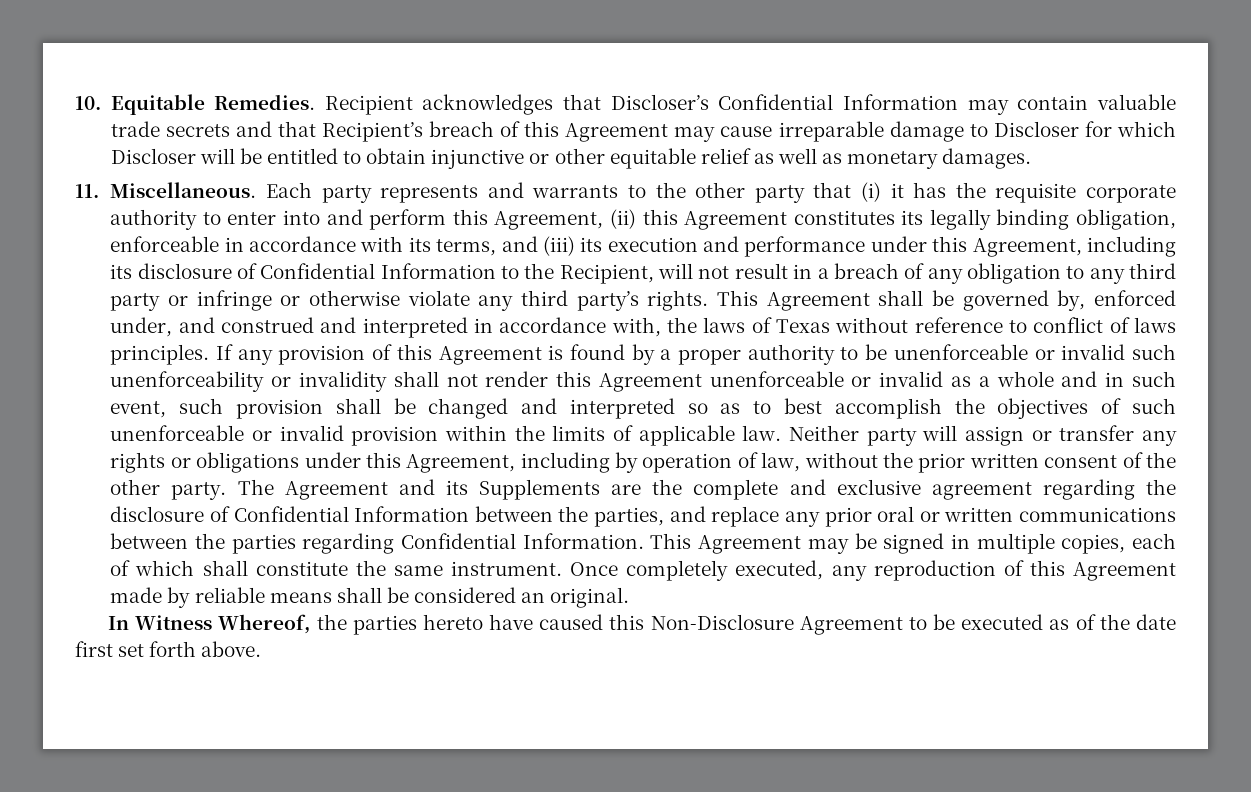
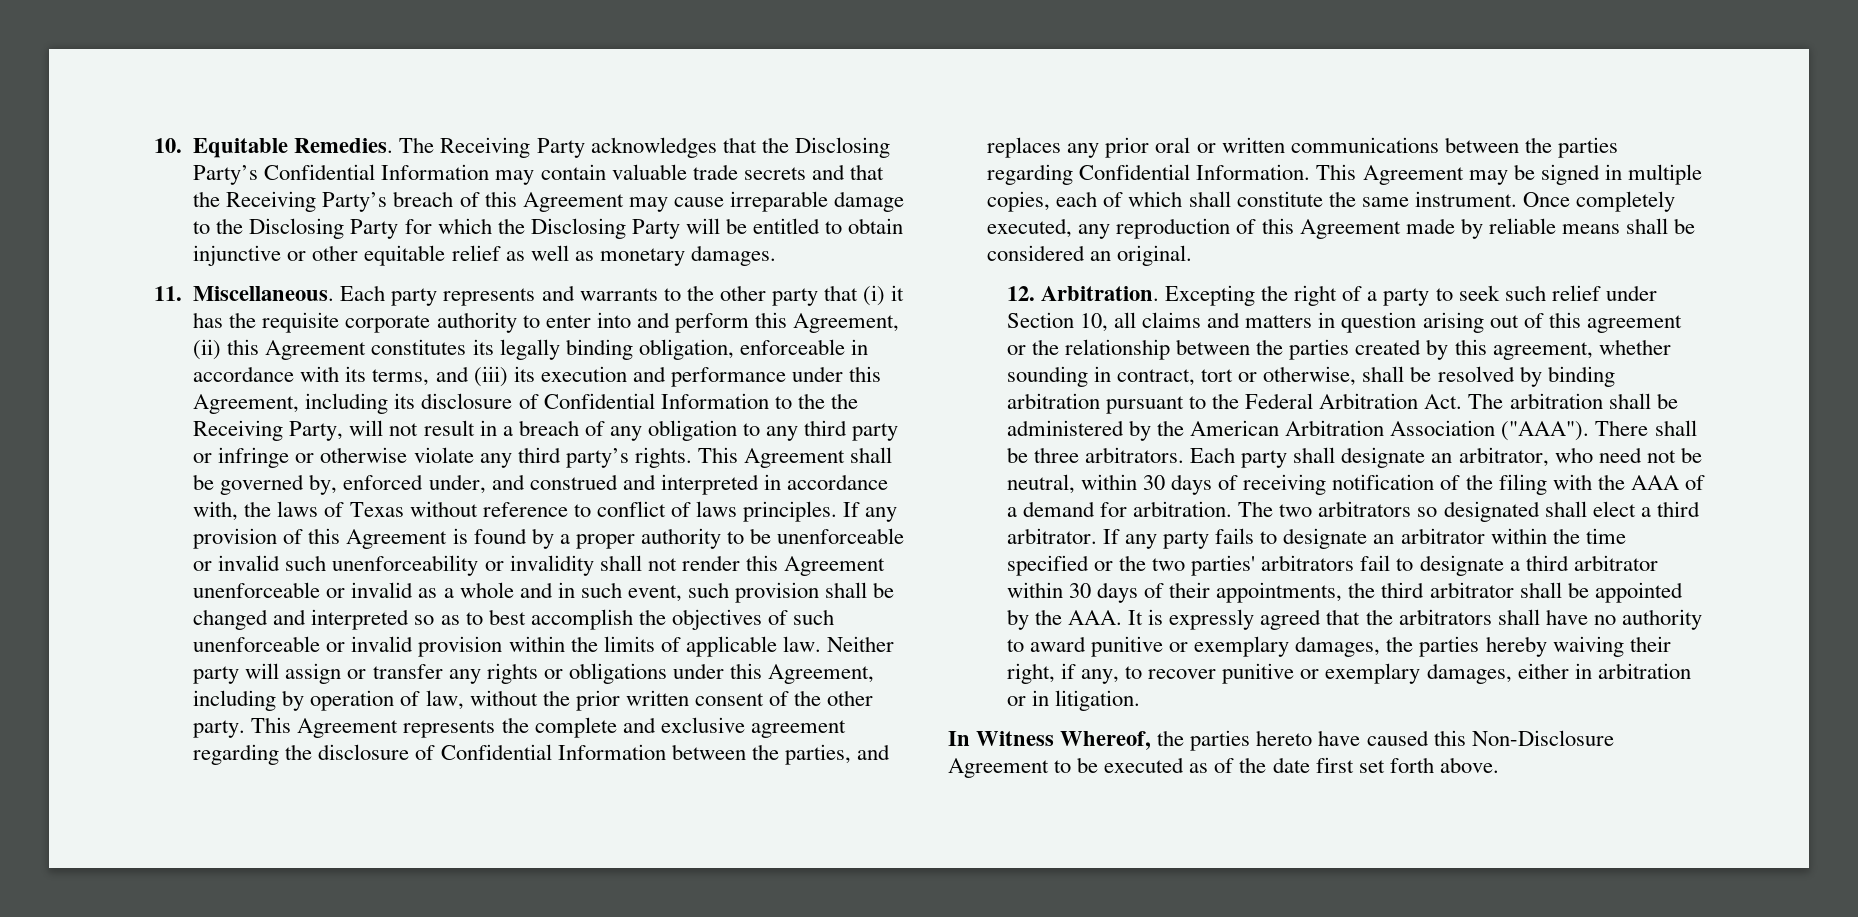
[324,94,709,115] Recipient acknowledges that Discloser’s -> [399,137,890,158] [193,165,259,185] The Receiving Party acknowledges that the Disclosing Party’s
[321,122,423,142] Recipient’s -> [193,191,388,212] the Receiving Party’s
[993,121,1176,137] [110,148,196,164] Discloser for which Discloser -> [216,218,680,239] the Disclosing Party for which the Disclosing Party
[559,264,654,284] Recipient, -> [830,393,858,409] [193,420,344,441] the Receiving Party,
[237,479,642,500] The Agreement and its Supplements are -> [251,717,496,738] This Agreement represents
[711,506,780,527] replace -> [987,137,1062,158] replaces
(630, 597) none -> [1006,285,1657,306] [1006,312,1682,333] [1006,339,1671,360] [1006,366,1615,387] [1006,393,1678,414] [1006,420,1697,441] [1006,447,1702,468] [1006,474,1705,495] [1006,501,1700,522] [1006,528,1626,549] [1006,555,1658,576] [1006,582,1683,603] [1006,609,1702,630] [1006,636,1671,657] [1006,663,1691,684] [1006,690,1141,711] // 12. Arbitration. Excepting the right of a party to seek such relief under Section 10, all claims and matters in question arising out of this agreement or the relationship between the parties created by this agreement, whether sounding in contract, tort or otherwise, shall be resolved by binding arbitration pursuant to the Federal Arbitration Act. The arbitration shall be administered by the American Arbitration Association ("AAA"). There shall be three arbitrators. Each party shall designate an arbitrator, who need not be neutral, within 30 days of receiving notification of the filing with the AAA of a demand for arbitration. The two arbitrators so designated shall elect a third arbitrator. If any party fails to designate an arbitrator within the time specified or the two parties' arbitrators fail to designate a third arbitrator within 30 days of their appointments, the third arbitrator shall be appointed by the AAA. It is expressly agreed that the arbitrators shall have no authority to award punitive or exemplary damages, the parties hereby waiving their right, if any, to recover punitive or exemplary damages, either in arbitration or in litigation.

